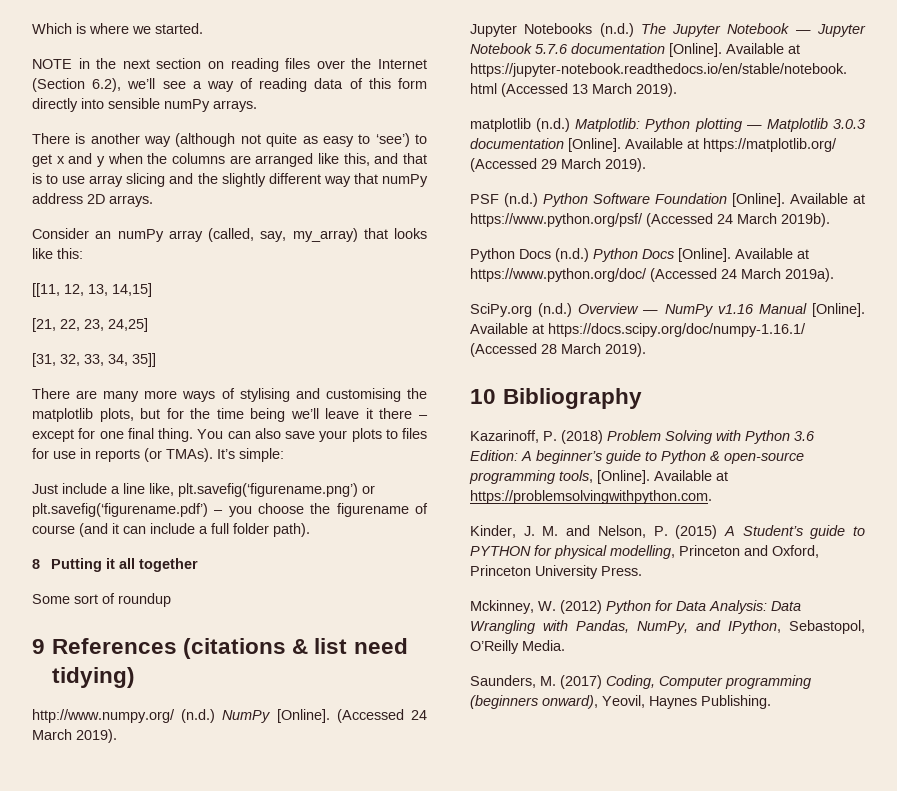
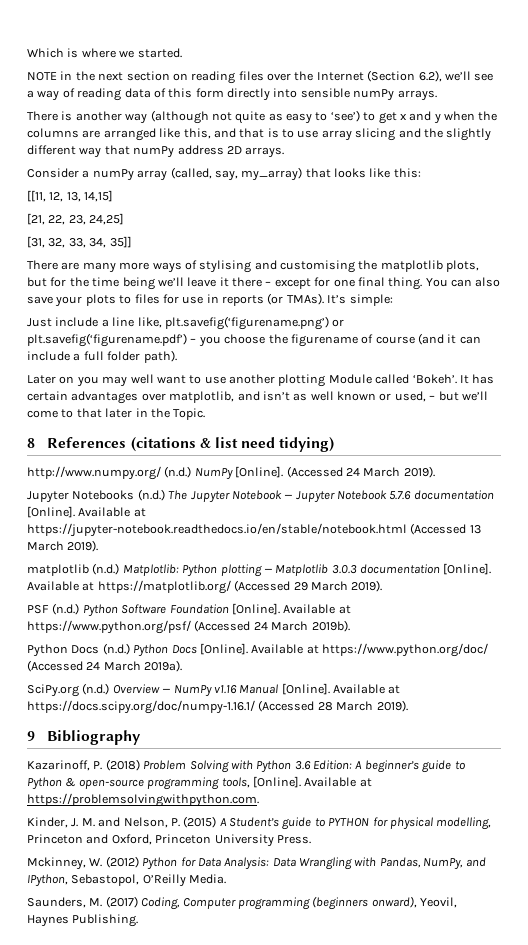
[95,231,112,239] an -> [82,170,90,178] a
[32,558,198,572] [32,593,171,607] [32,639,45,654] 8 Putting it all together // Some sort of roundup // 9 -> [27,374,495,387] [27,391,488,404] [27,408,206,420] [27,438,35,448] Later on you may well want to use another plotting Module called ‘Bokeh’. It has certain advantages over matplotlib, and isn’t as well known or used, – but we’ll come to that later in the Topic. // 8
[470,389,496,404] 10 -> [27,731,35,741] 9

